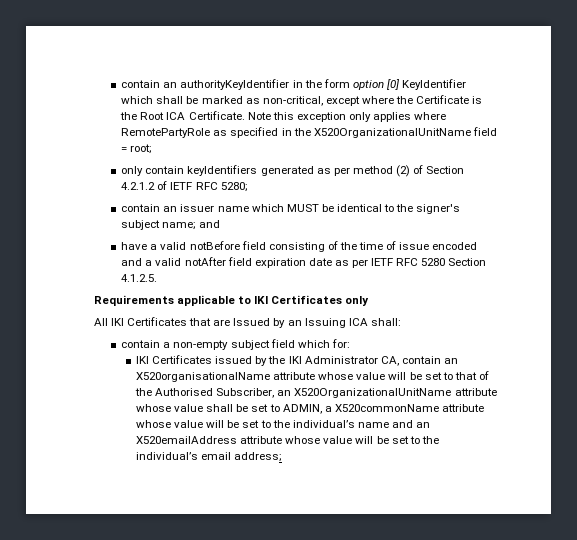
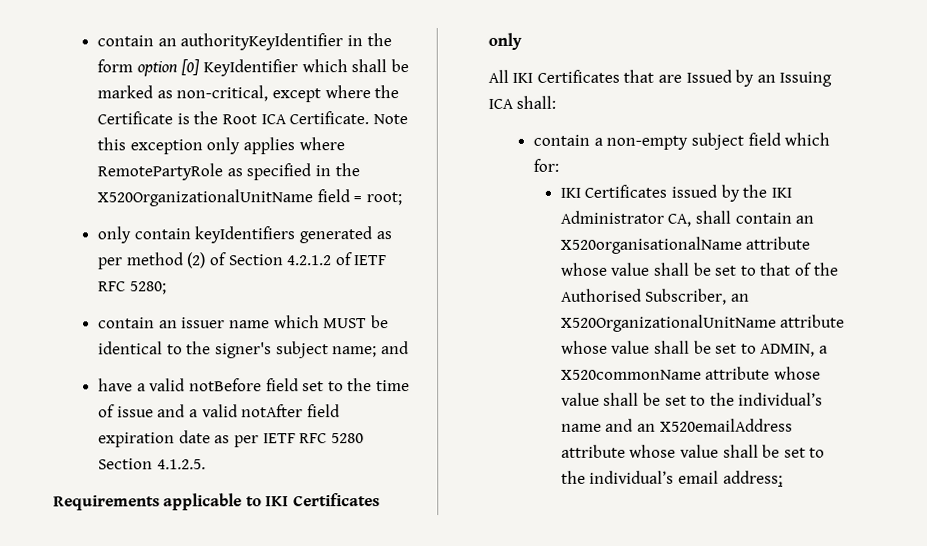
[268,241,338,252] consisting of -> [302,381,344,392] set to
[432,242,478,250] encoded -> (154, 412) none
(399, 361) none -> [695,210,732,224] shall
[388,372,407,380] will -> [653,262,691,276] shall
[206,420,225,428] will -> [603,392,640,406] shall
[355,436,374,444] will -> [722,444,759,458] shall

